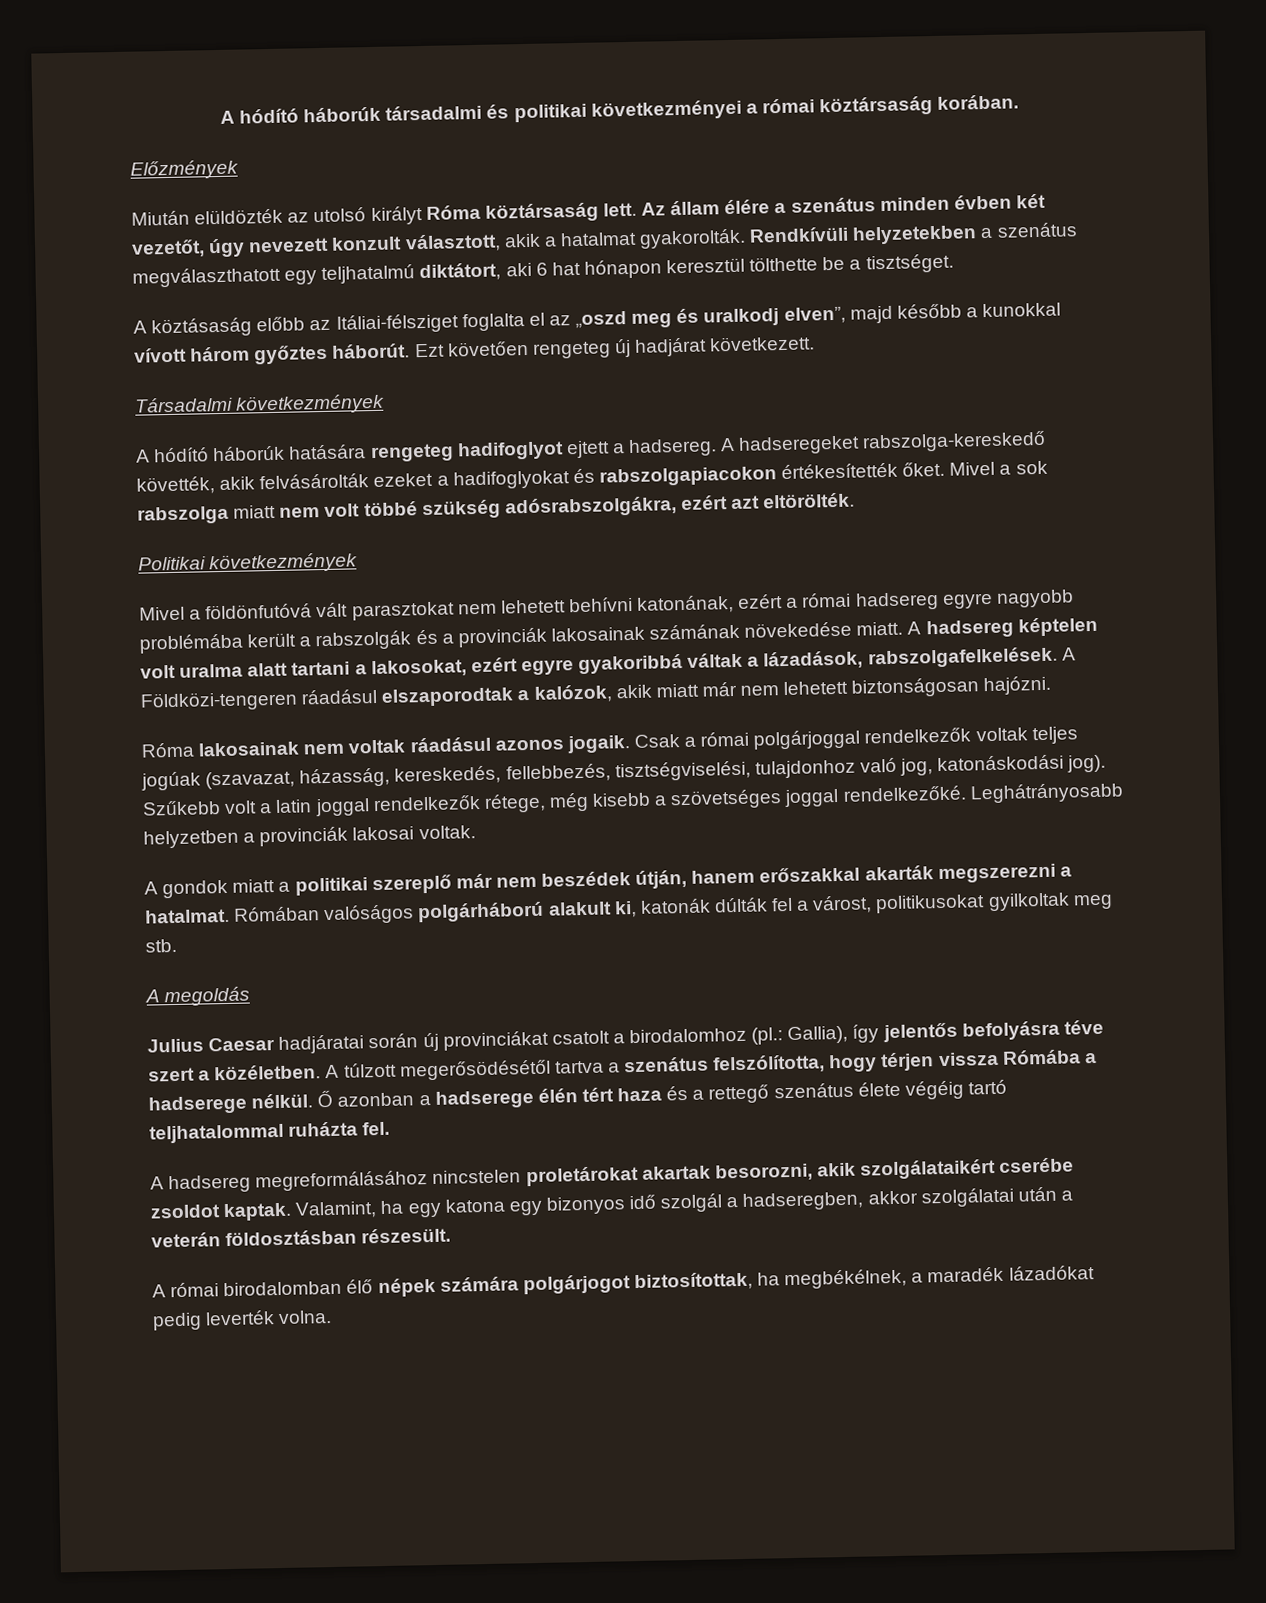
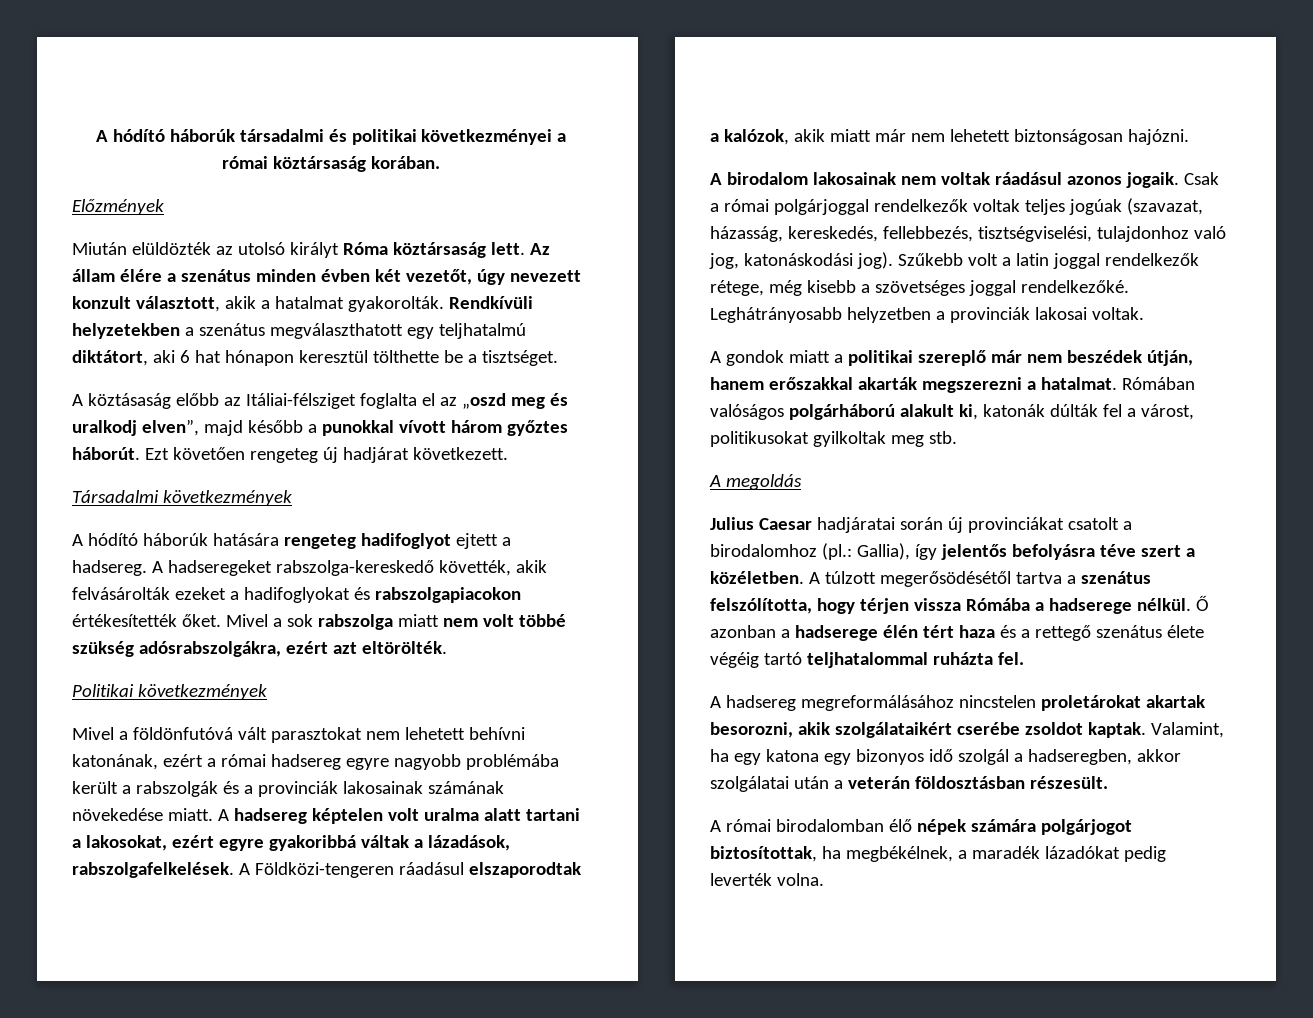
[982,302,1062,318] kunokkal -> [321,420,394,436] punokkal
[141,742,195,758] Róma -> [710,172,808,185] A birodalom

